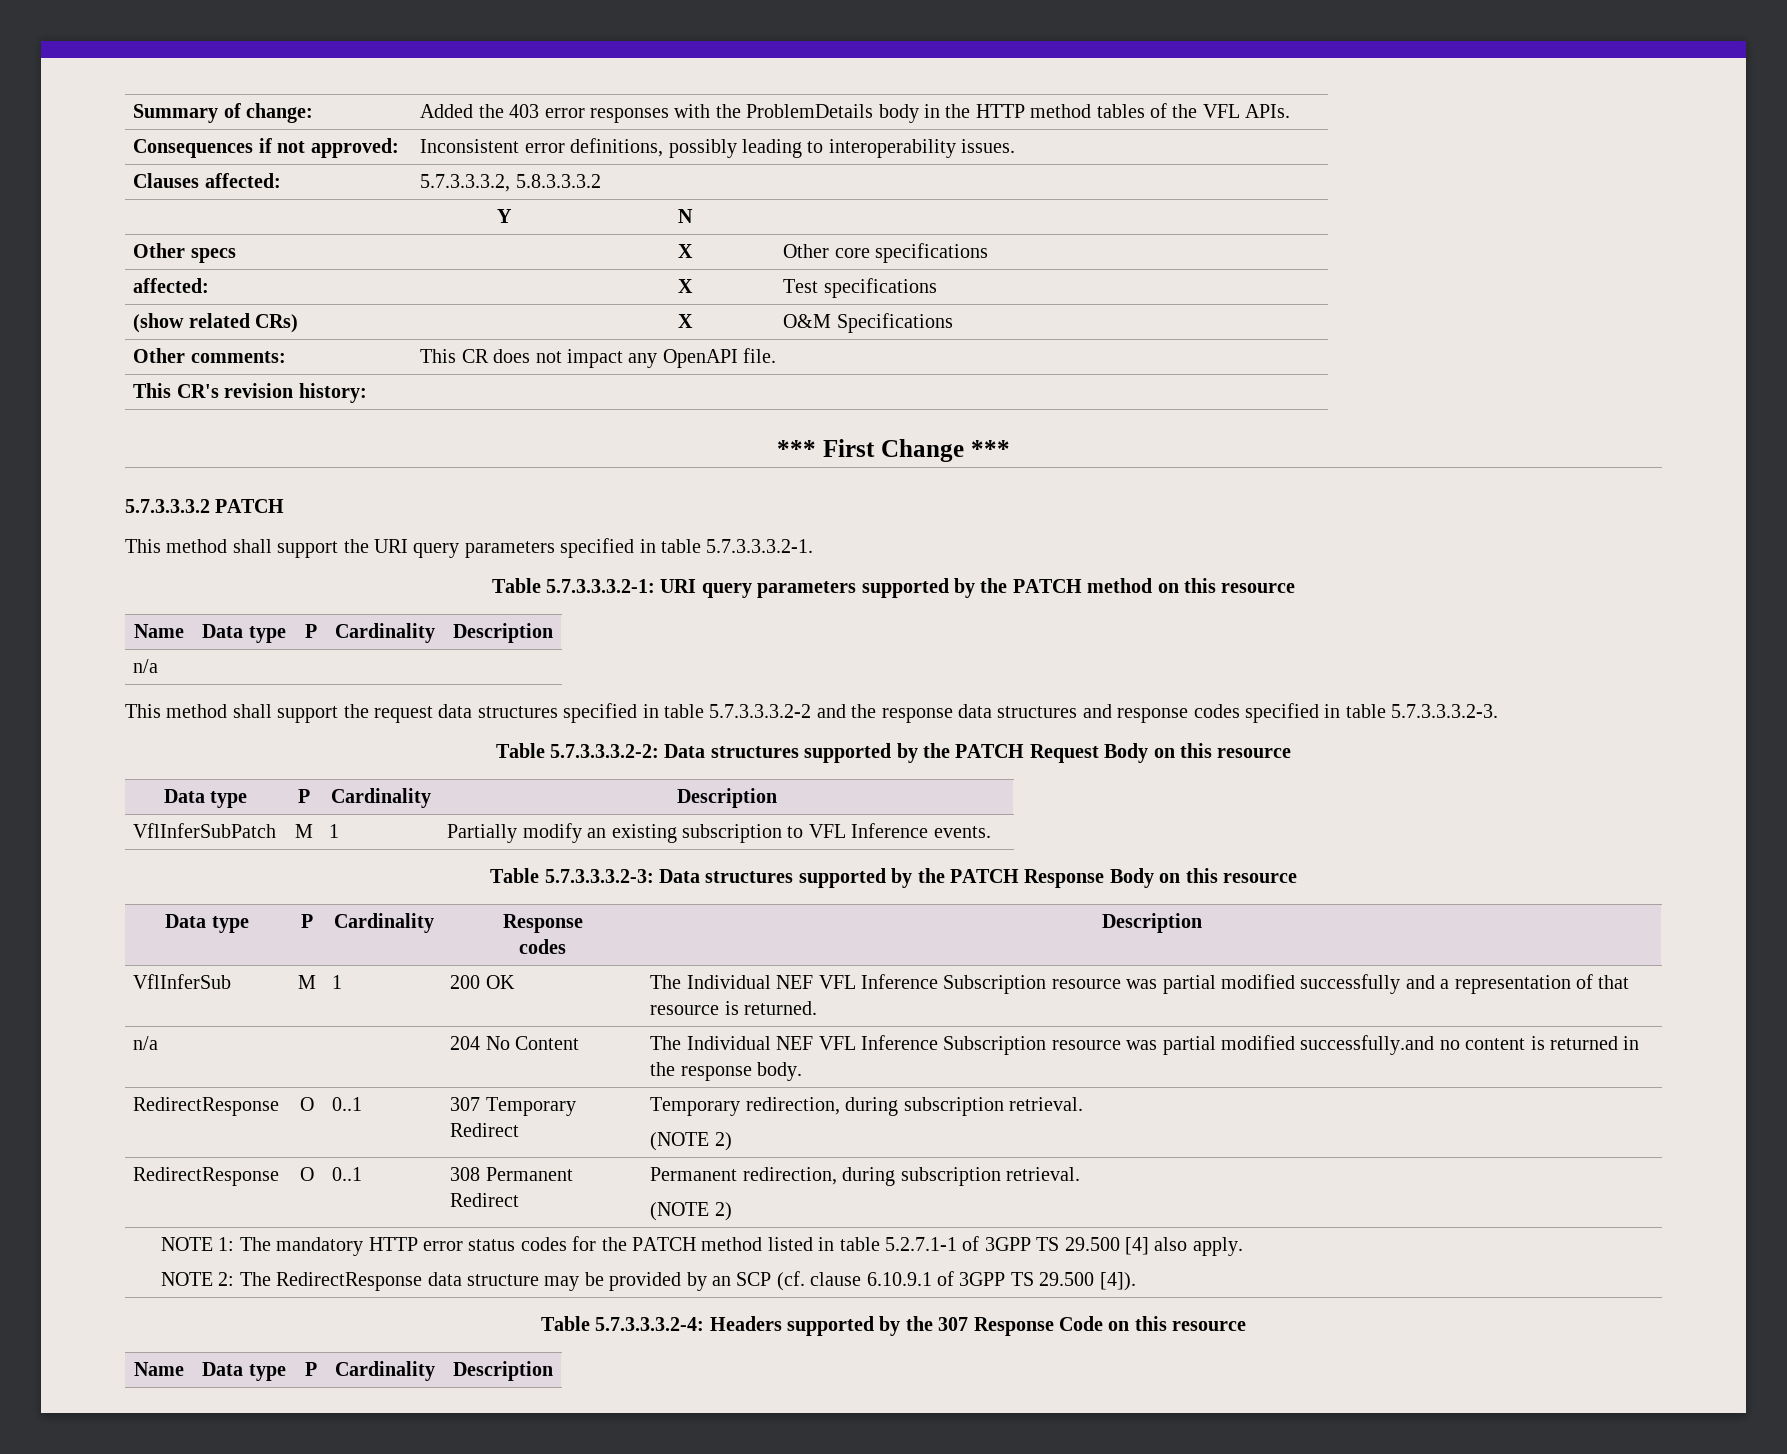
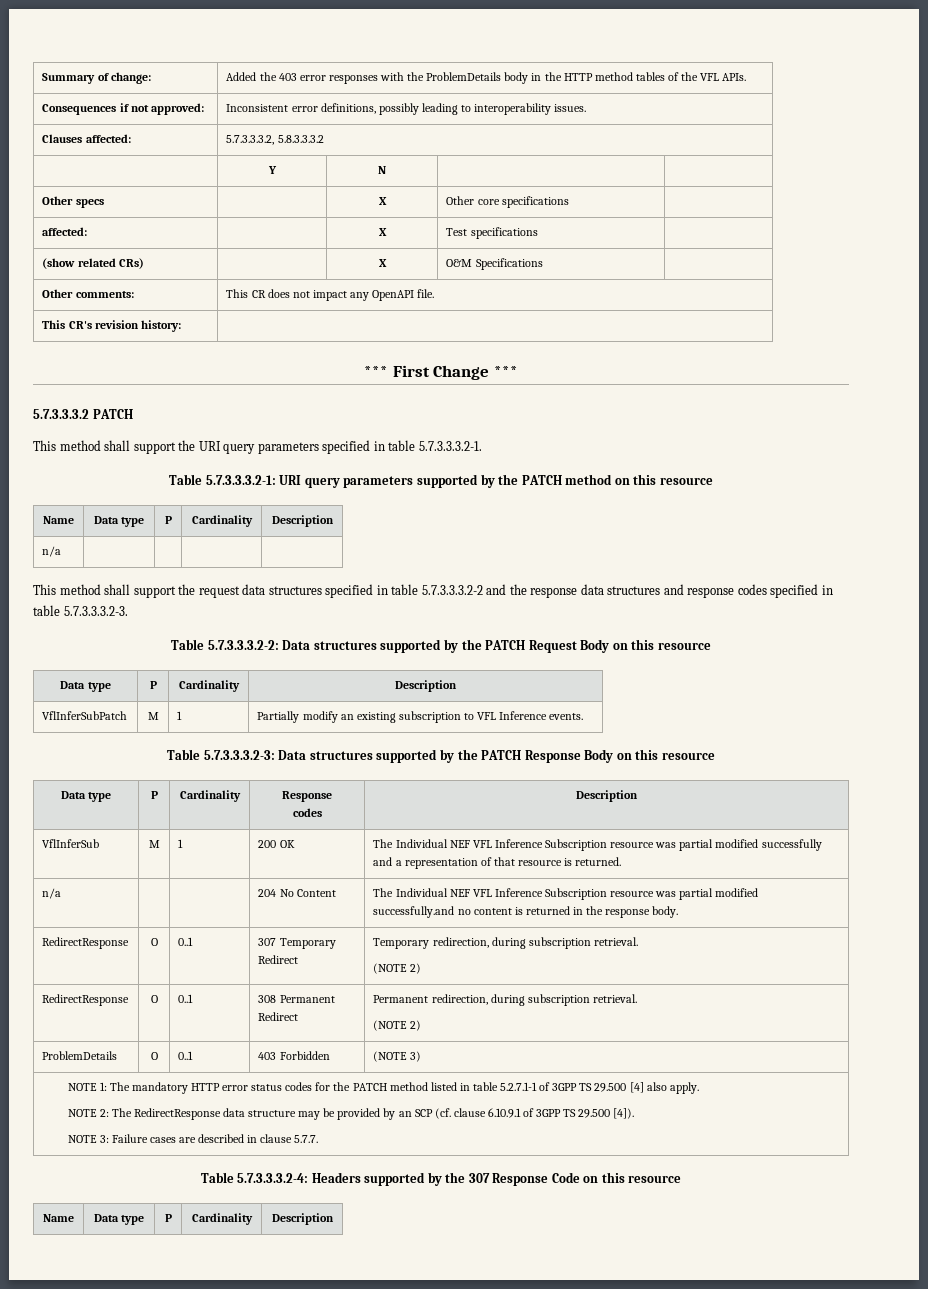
(732, 1211) none -> [42,1051,118,1060] [150,1052,158,1060] [178,1051,194,1060] [258,1051,330,1060] [373,1051,421,1062] // ProblemDetails | O | 0..1 | 403 Forbidden | (NOTE 3)
(1136, 1281) none -> [68,1134,319,1143] // NOTE 3: Failure cases are described in clause 5.7.7.

